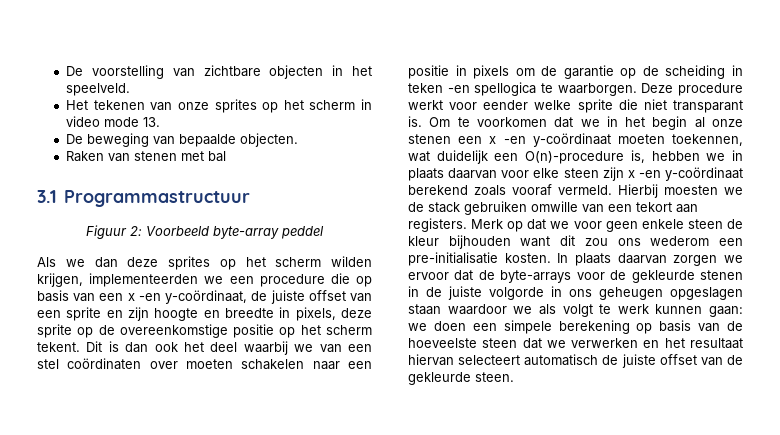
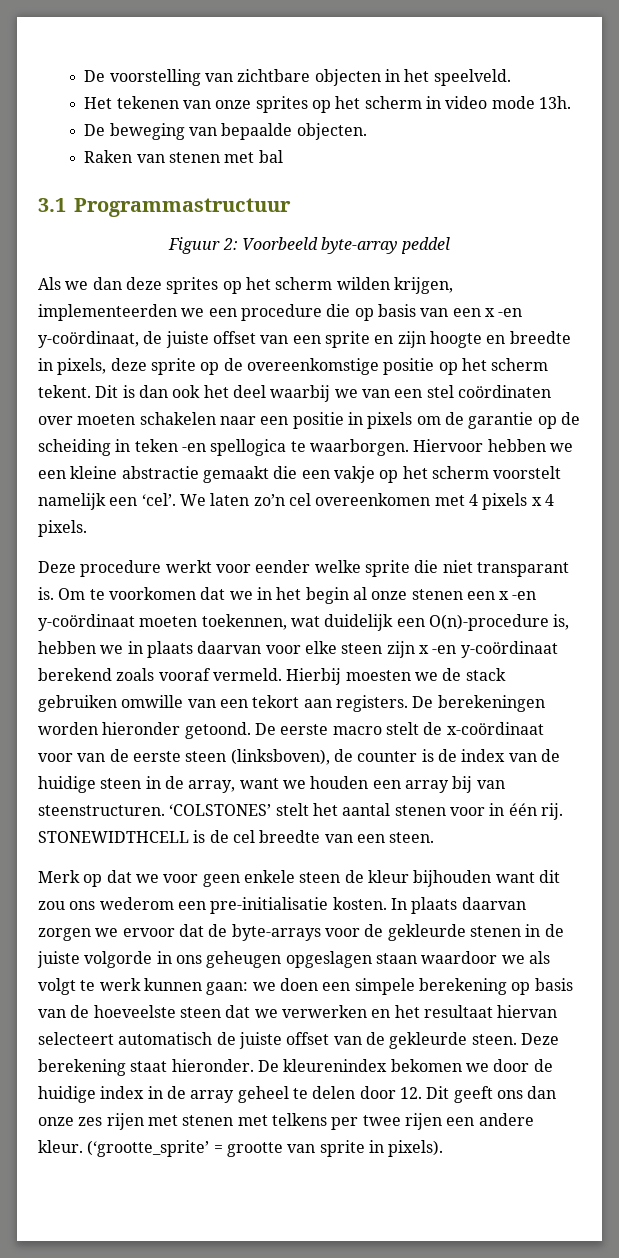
[143,117,161,127] 13. -> [539,96,572,109] 13h.
(637, 89) none -> [413,439,573,452] [38,466,562,483] [38,493,554,510] [38,520,87,537] Hiervoor hebben we een kleine abstractie gemaakt die een vakje op het scherm voorstelt namelijk een ‘cel’. We laten zo’n cel overeenkomen met 4 pixels x 4 pixels. //
(467, 225) none -> [412,695,545,712] [38,722,544,739] [38,749,560,765] [38,776,505,793] [38,803,563,820] [38,830,435,843] De berekeningen worden hieronder getoond. De eerste macro stelt de x-coördinaat voor van de eerste steen (linksboven), de counter is de index van de huidige steen in de array, want we houden een array bij van steenstructuren. ‘COLSTONES’ stelt het aantal stenen voor in één rij. STONEWIDTHCELL is de cel breedte van een steen. //
(514, 377) none -> [520,1033,559,1045] [38,1059,553,1076] [38,1086,557,1103] [38,1113,534,1130] [38,1140,444,1157] Deze berekening staat hieronder. De kleurenindex bekomen we door de huidige index in de array geheel te delen door 12. Dit geeft ons dan onze zes rijen met stenen met telkens per twee rijen een andere kleur. (‘grootte_sprite’ = grootte van sprite in pixels).

